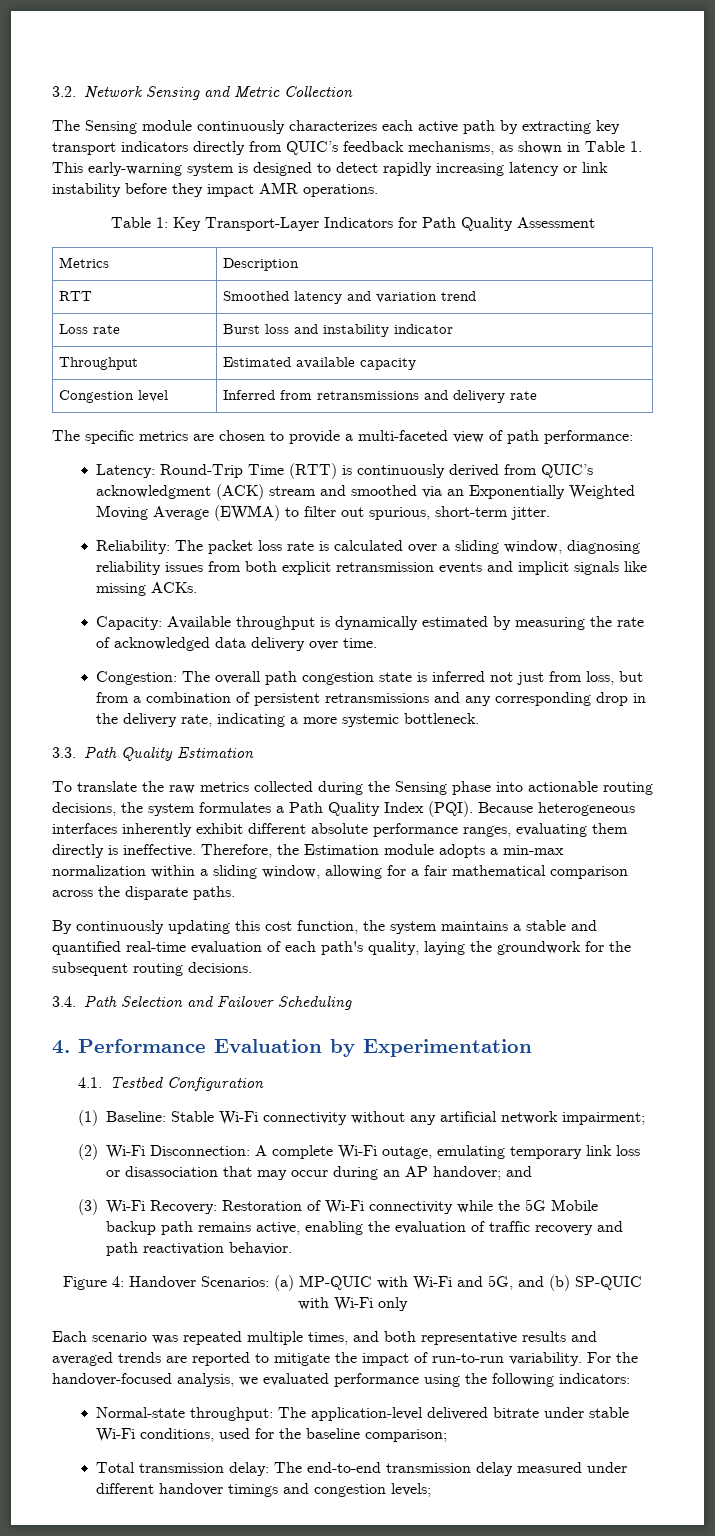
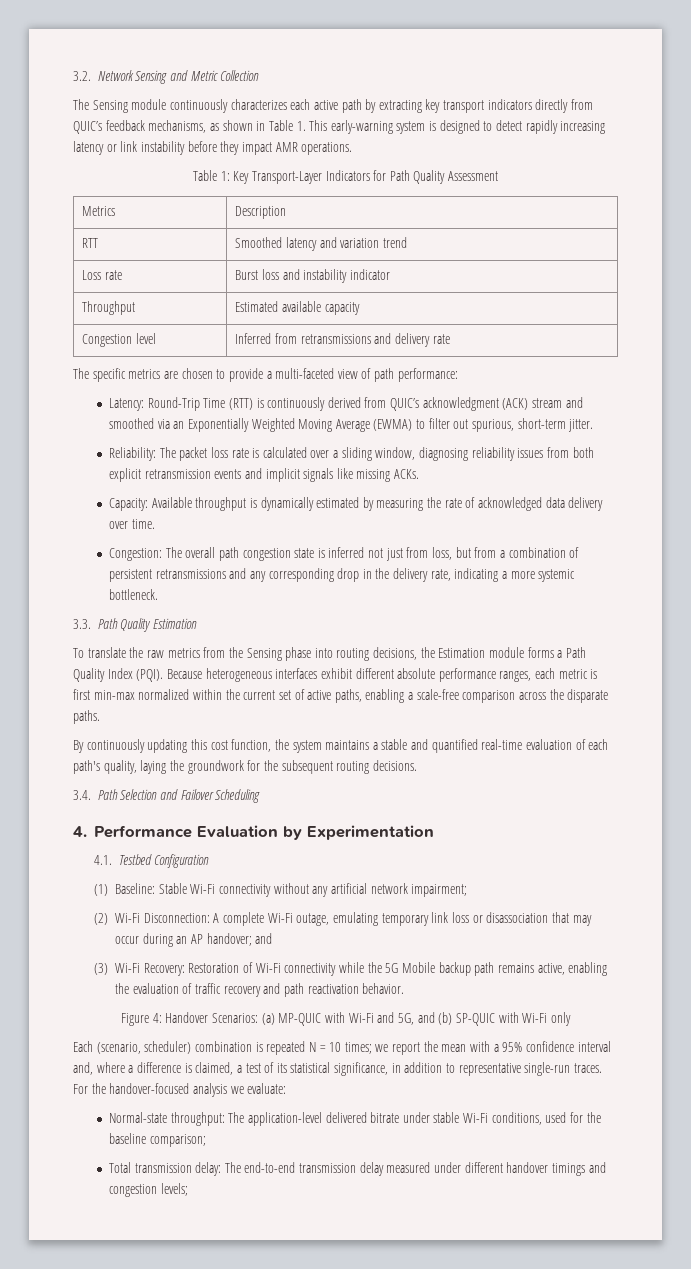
[254,781,363,795] collected during -> [203,647,226,658] from
[528,781,598,792] actionable -> (333, 653) none
[148,802,271,816] system formulates -> [438,647,554,658] Estimation module forms
[122,823,192,837] inherently -> (318, 673) none
[516,823,628,837] [52,844,564,858] [52,865,546,879] evaluating them directly is ineffective. Therefore, the Estimation module adopts a min-max normalization within a sliding window, allowing for a fair mathematical -> [535,668,598,679] [73,689,459,703] each metric is first min-max normalized within the current set of active paths, enabling a scale-free
[92,1331,597,1345] [52,1352,638,1366] [52,1373,630,1387] scenario was repeated multiple times, and both representative results and averaged trends are reported to mitigate the impact of run-to-run variability. For the handover-focused analysis, we evaluated performance using the following indicators: -> [96,1041,611,1055] [73,1062,602,1076] [73,1083,287,1097] (scenario, scheduler) combination is repeated N = 10 times; we report the mean with a 95% confidence interval and, where a difference is claimed, a test of its statistical significance, in addition to representative single-run traces. For the handover-focused analysis we evaluate:

